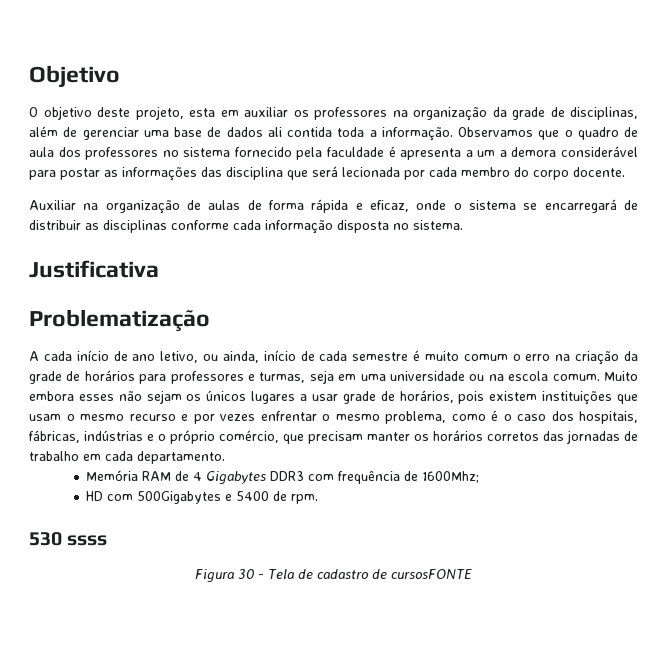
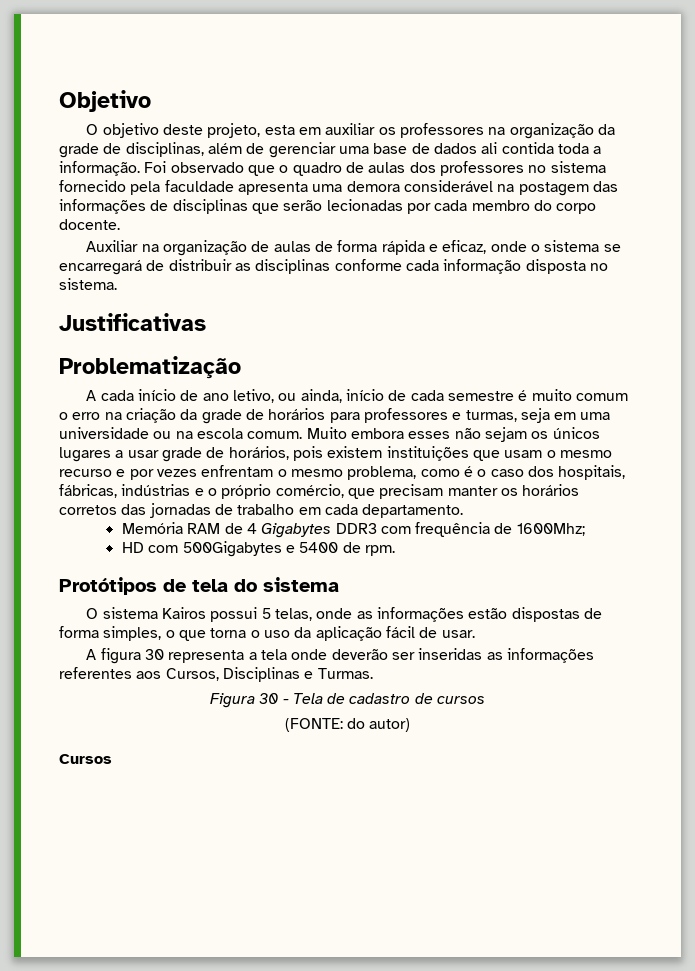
[458,127,533,137] Observamos -> [144,161,244,173] Foi observado
[29,147,54,157] aula -> [368,162,406,173] aulas
[388,146,638,160] [29,166,400,181] é apresenta a um a demora considerável para postar as informações das disciplina que será lecionada -> [237,180,618,196] [59,199,403,214] apresenta uma demora considerável na postagem das informações de disciplinas que serão lecionadas
[29,260,159,278] Justificativa -> [59,313,206,331] Justificativas
[260,411,317,421] enfrentar -> [201,465,274,477] enfrentam
[29,532,108,546] 530 ssss -> [59,577,339,595] [86,607,603,622] [59,626,475,641] [86,648,595,664] [59,667,373,682] Protótipos de tela do sistema // O sistema Kairos possui 5 telas, onde as informações estão dispostas de forma simples, o que torna o uso da aplicação fácil de usar. // A figura 30 representa a tela onde deverão ser inseridas as informações referentes aos Cursos, Disciplinas e Turmas.
[390,569,472,579] cursosFONTE -> [437,696,486,704] [284,718,411,732] [59,754,112,764] cursos // (FONTE: do autor) // Cursos

